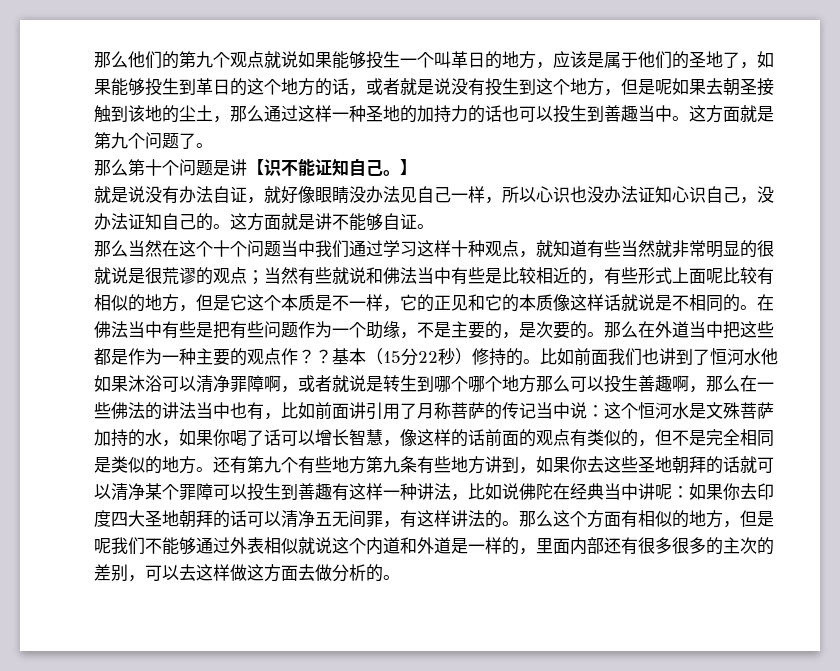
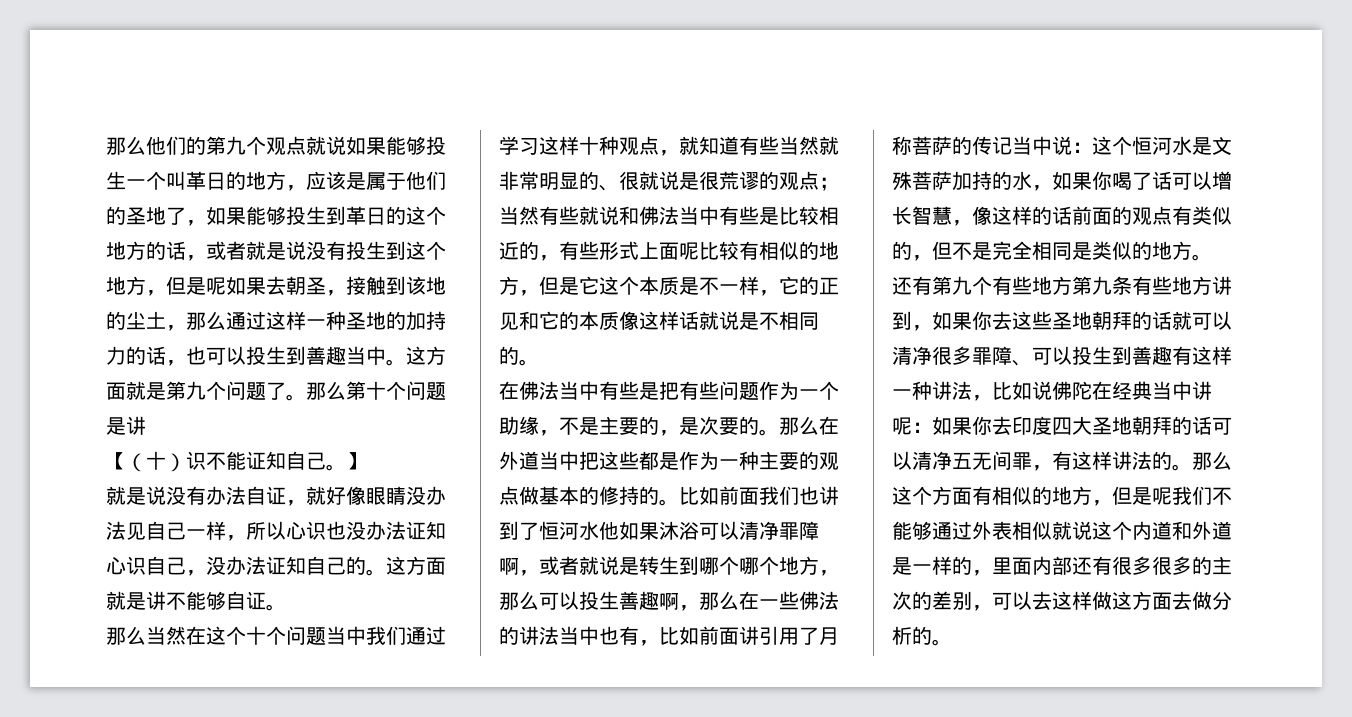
(757, 86) none -> [326,290,346,296] ，
(502, 113) none -> [166,360,186,366] ，
(213, 145) // -> (306, 397) none
[247,159,264,176] 【 -> [106,451,186,472] // 【（十）
(757, 249) none -> [599,185,619,191] 、
(757, 307) none -> (539, 362) //
[281,348,472,366] 作？？基本（15分22秒） -> [519,486,599,505] 做基本的
(536, 384) none -> [819,570,839,576] ，
(213, 469) none -> (1212, 257) //
[145,483,213,500] 某个罪障 -> [932,346,1032,366] 很多罪障、

